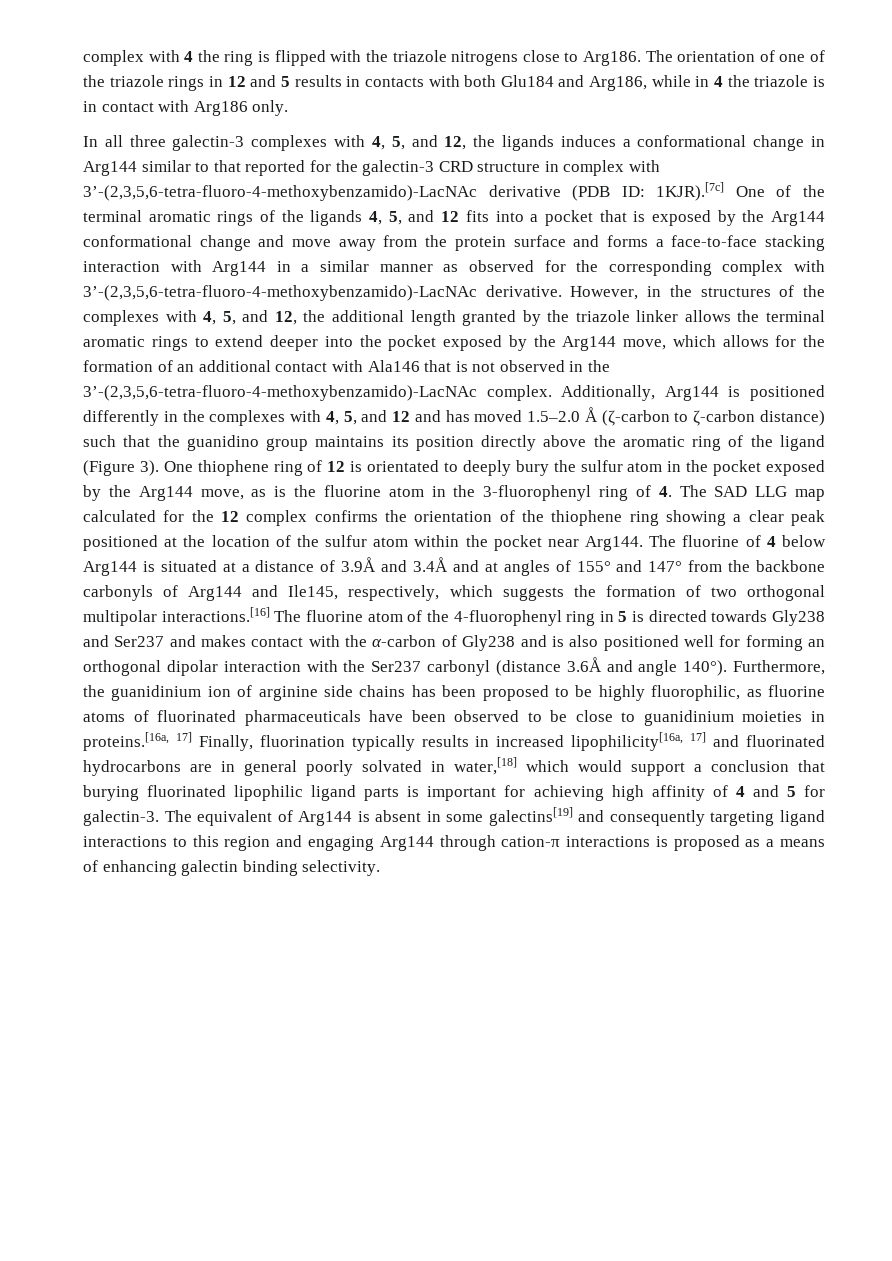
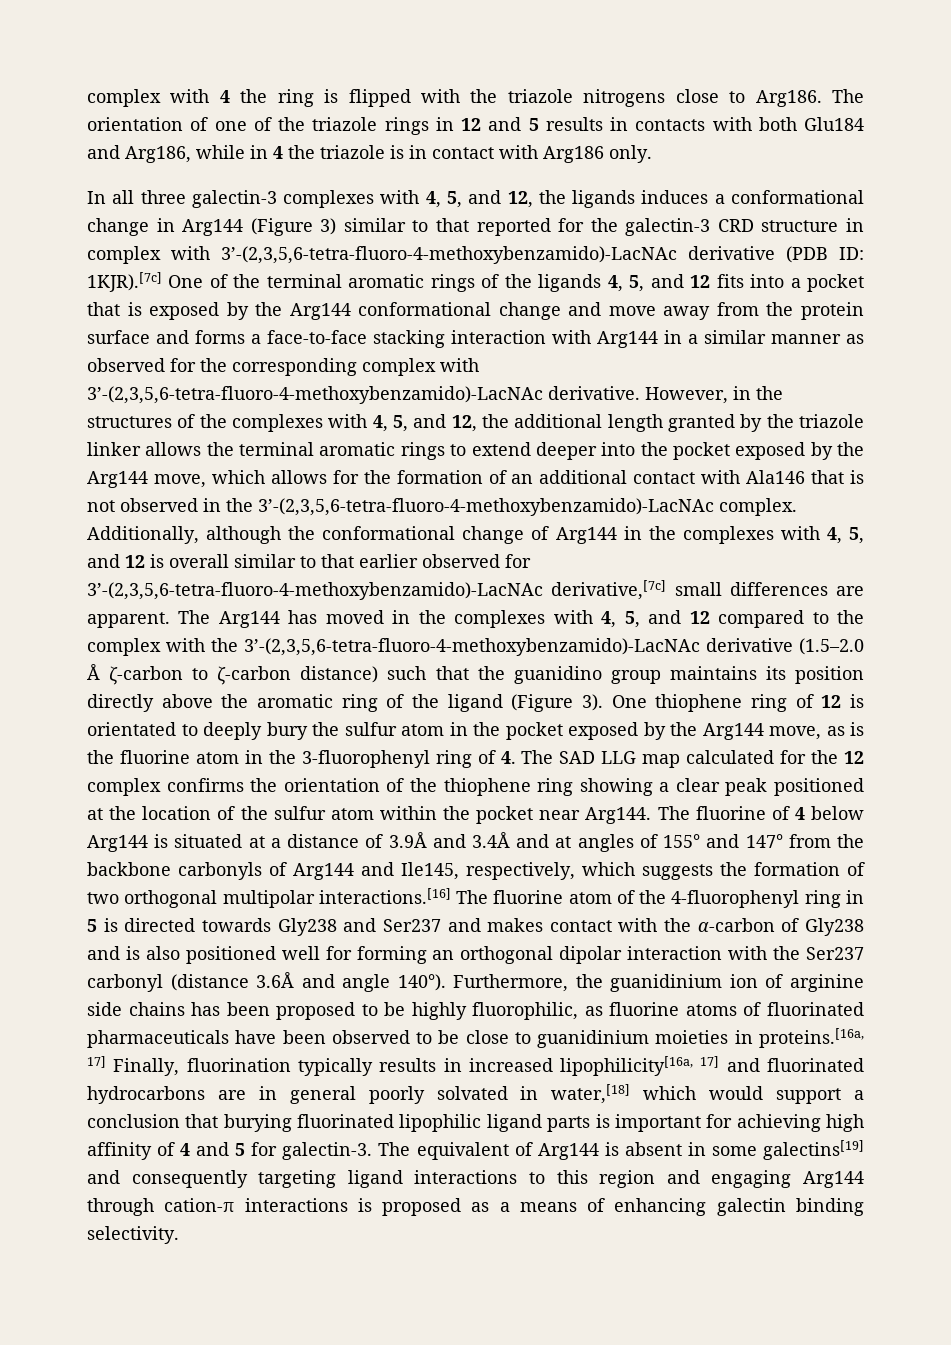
(137, 168) none -> [250,218,337,236] (Figure 3)
[664,385,825,401] [83,407,670,426] Arg144 is positioned differently in the complexes with 4, 5, and 12 and has moved 1.5–2.0 Å (ζ-carbon -> [206,526,865,544] [87,554,531,568] [87,580,864,600] [87,610,865,628] [87,638,864,656] [87,664,184,685] although the conformational change of Arg144 in the complexes with 4, 5, and 12 is overall similar to that earlier observed for 3’-(2,3,5,6-tetra-fluoro-4-methoxybenzamido)-LacNAc derivative,[7c] small differences are apparent. The Arg144 has moved in the complexes with 4, 5, and 12 compared to the complex with the 3’-(2,3,5,6-tetra-fluoro-4-methoxybenzamido)-LacNAc derivative (1.5–2.0 Å ζ-carbon

